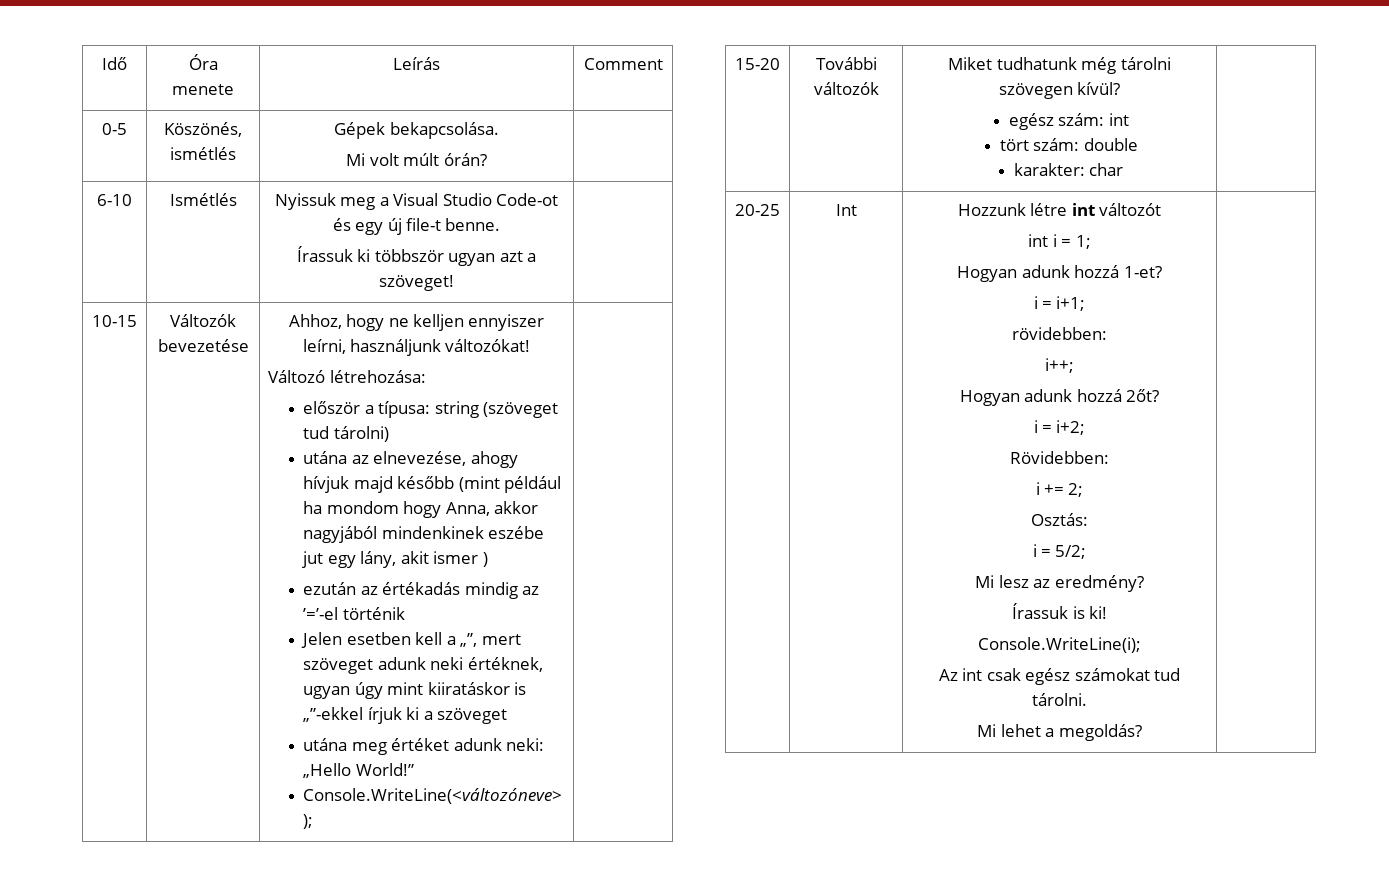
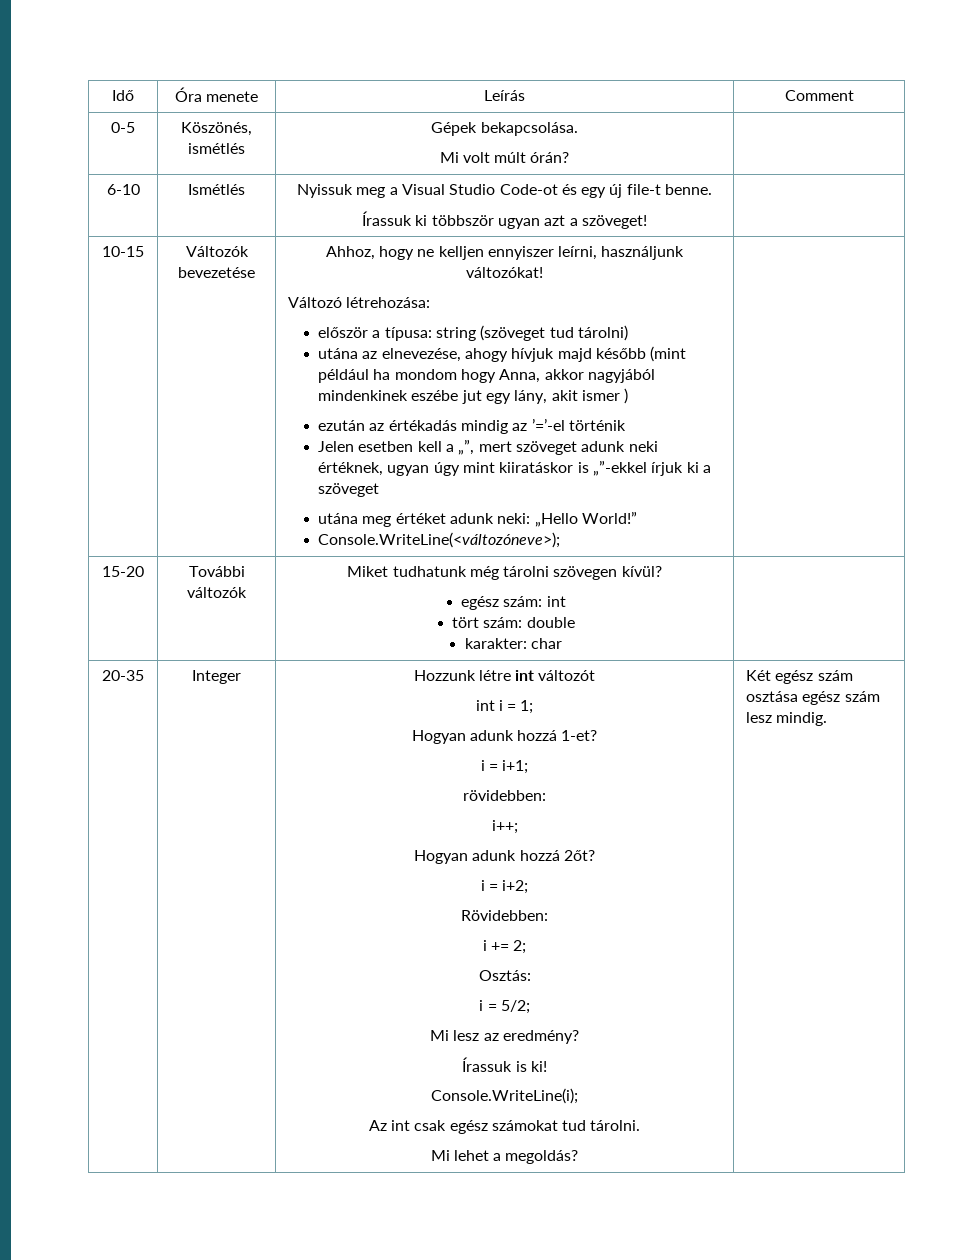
[735,204,780,216] [835,204,857,216] 20-25 | Int -> [102,670,144,681] [192,670,241,684] 20-35 | Integer
(1142, 732) none -> [746,670,853,684] [746,691,880,705] [746,712,828,726] Két egész szám osztása egész szám lesz mindig.

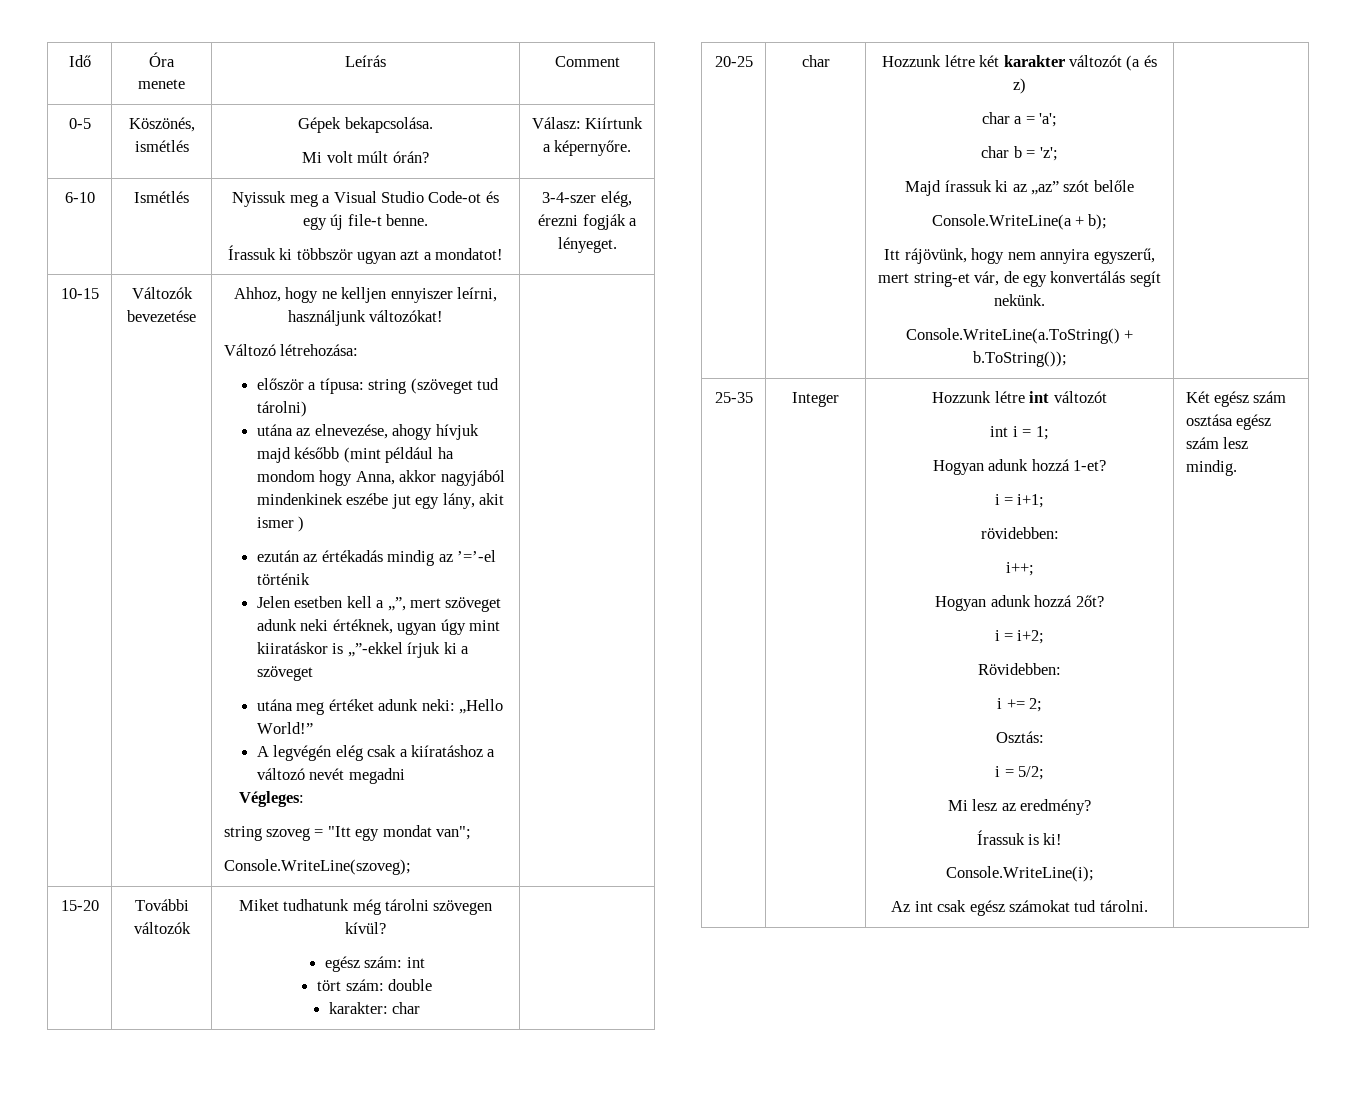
(570, 157) none -> [531,117,644,129] [542,140,632,156] Válasz: Kiírtunk a képernyőre.
[581,215,647,229] szöveget! | -> [435,248,504,260] [542,191,632,207] [538,214,637,230] [557,237,617,253] mondatot! | 3-4-szer elég, érezni fogják a lényeget.
[318,532,561,548] Console.WriteLine(<változóneve>); -> [256,745,496,761] [256,768,405,784] [238,791,304,807] [223,825,472,841] [223,859,411,875] A legvégén elég csak a kiíratáshoz a változó nevét megadni // Végleges: // string szoveg = "Itt egy mondat van"; // Console.WriteLine(szoveg);
[102,670,144,681] 20-35 -> [714,56,753,67] [801,55,830,67] [882,55,1157,71] [1013,78,1026,94] [981,112,1058,127] [981,146,1058,161] [905,180,1134,196] [931,214,1108,230] [884,248,1155,264] [878,271,1161,287] [994,294,1045,306] [905,328,1134,344] [972,351,1067,367] [714,392,753,403] 20-25 | char | Hozzunk létre két karakter változót (a és z) // char a = 'a'; // char b = 'z'; // Majd írassuk ki az „az” szót belőle // Console.WriteLine(a + b); // Itt rájövünk, hogy nem annyira egyszerű, mert string-et vár, de egy konvertálás segít nekünk. // Console.WriteLine(a.ToString() + b.ToString()); | // 25-35
[430,1150,579,1164] // Mi lehet a megoldás? -> (1148, 906) none

